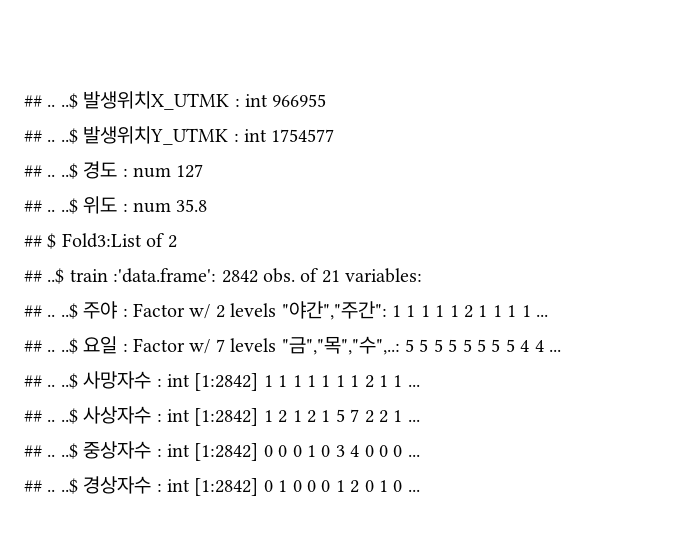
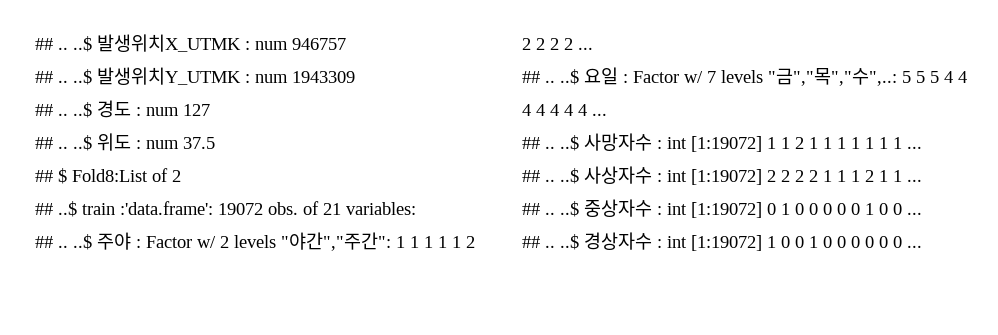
[245,94,327,107] int 966955 -> [255,38,346,50] num 946757
[244,129,335,142] int 1754577 -> [255,71,355,83] num 1943309
[176,199,208,212] 35.8 -> [183,137,215,149] 37.5
[61,233,142,248] Fold3:List -> [72,169,148,182] Fold8:List
[221,270,258,283] 2842 -> [218,203,263,215] 19072
[478,305,531,317] 1 1 1 1 -> [522,38,573,50] 2 2 2 2
[448,339,515,352] 5 5 5 5 5 -> [944,71,967,83] [522,104,559,116] 4 4 4 4 4
[194,373,259,391] [1:2842] -> [691,136,804,152] [1:19072] 1 1 2
[364,375,420,388] [24,406,388,426] 2 1 1 ... // ## .. ..$ 사상자수 : int [1:2842] 1 2 1 2 1 5 7 2 2 -> [907,146,922,149] [522,166,888,185] ... // ## .. ..$ 사상자수 : int [1:19072] 2 2 2 2 1 1 1 2 1
[194,443,259,461] [1:2842] -> [691,202,818,218] [1:19072] 0 1 0 0
[335,445,388,457] 3 4 0 0 -> (888, 209) none
[194,478,388,496] [1:2842] 0 1 0 0 0 1 2 0 1 -> [691,235,888,251] [1:19072] 1 0 0 1 0 0 0 0 0

